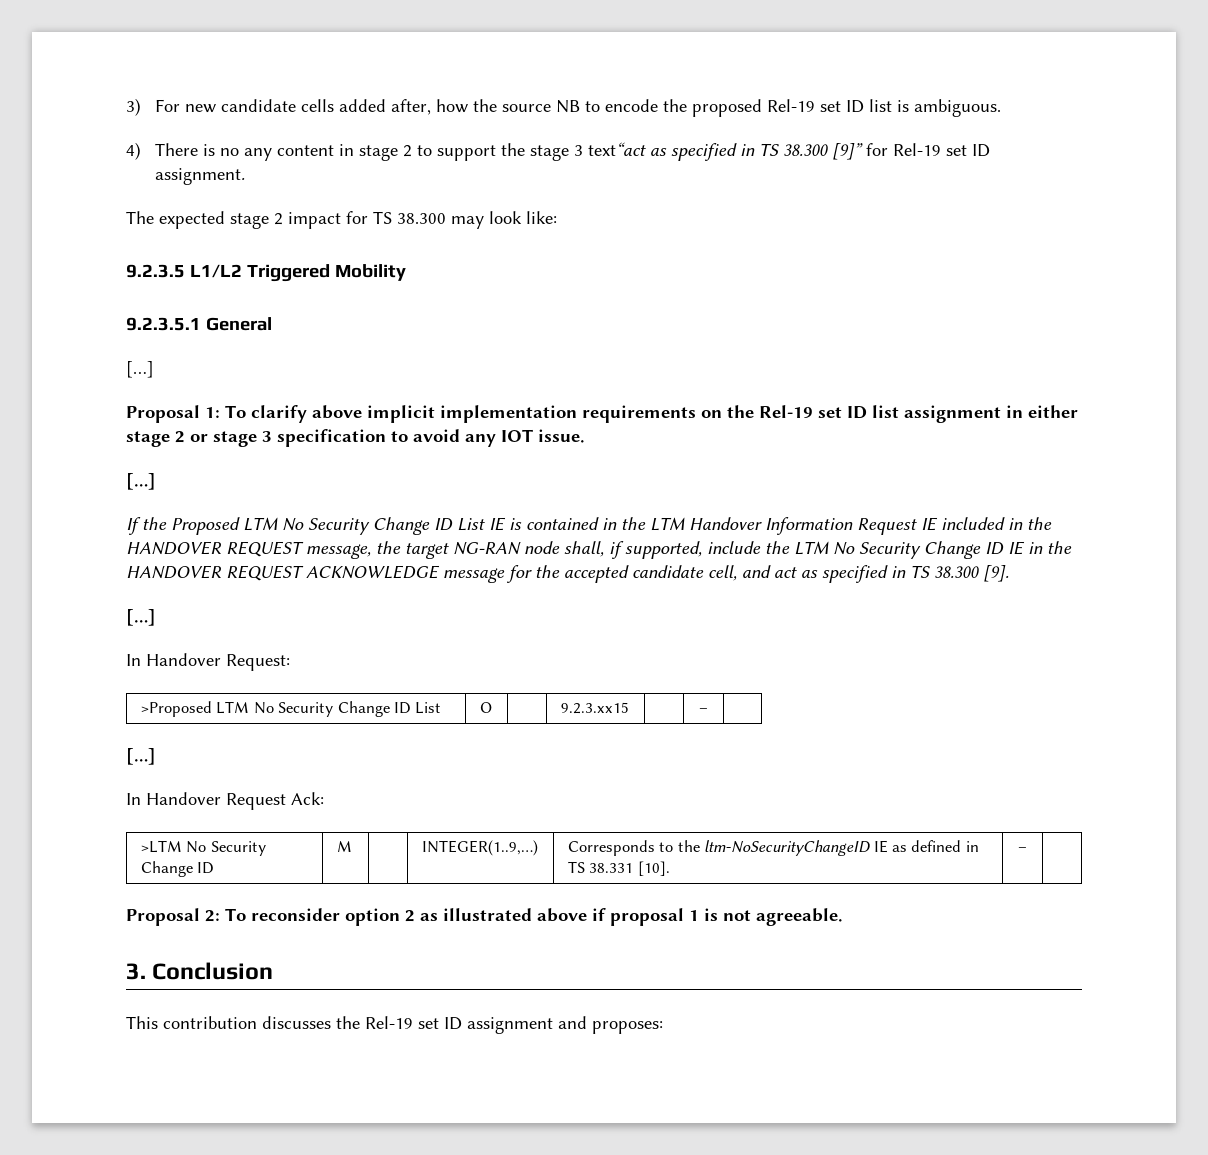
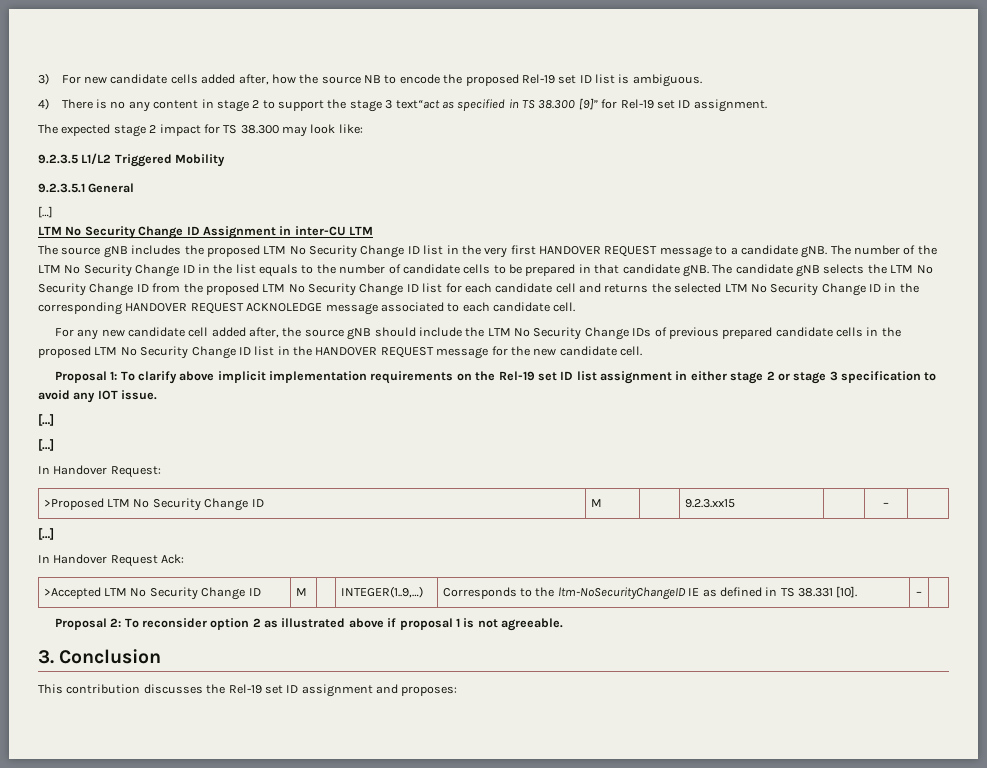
(154, 369) none -> [38,226,373,239] [38,245,937,258] [38,264,933,277] [38,283,919,296] [38,302,576,315] [54,327,901,340] [38,346,642,359] // LTM No Security Change ID Assignment in inter-CU LTM // The source gNB includes the proposed LTM No Security Change ID list in the very first HANDOVER REQUEST message to a candidate gNB. The number of the LTM No Security Change ID in the list equals to the number of candidate cells to be prepared in that candidate gNB. The candidate gNB selects the LTM No Security Change ID from the proposed LTM No Security Change ID list for each candidate cell and returns the selected LTM No Security Change ID in the corresponding HANDOVER REQUEST ACKNOLEDGE message associated to each candidate cell. // For any new candidate cell added after, the source gNB should include the LTM No Security Change IDs of previous prepared candidate cells in the proposed LTM No Security Change ID list in the HANDOVER REQUEST message for the new candidate cell.
[126,517,1052,535] [126,541,1072,559] [126,565,1009,583] // If the Proposed LTM No Security Change ID List IE is contained in the LTM Handover Information Request IE included in the HANDOVER REQUEST message, the target NG-RAN node shall, if supported, include the LTM No Security Change ID IE in the HANDOVER REQUEST ACKNOWLEDGE message for the accepted candidate cell, and act as specified in TS 38.300 [9]. -> (54, 420) none
[415,702,442,714] [479,702,492,713] List | O -> [590,499,602,507] | M
[140,840,182,853] >LTM -> [43,587,128,599] >Accepted LTM

